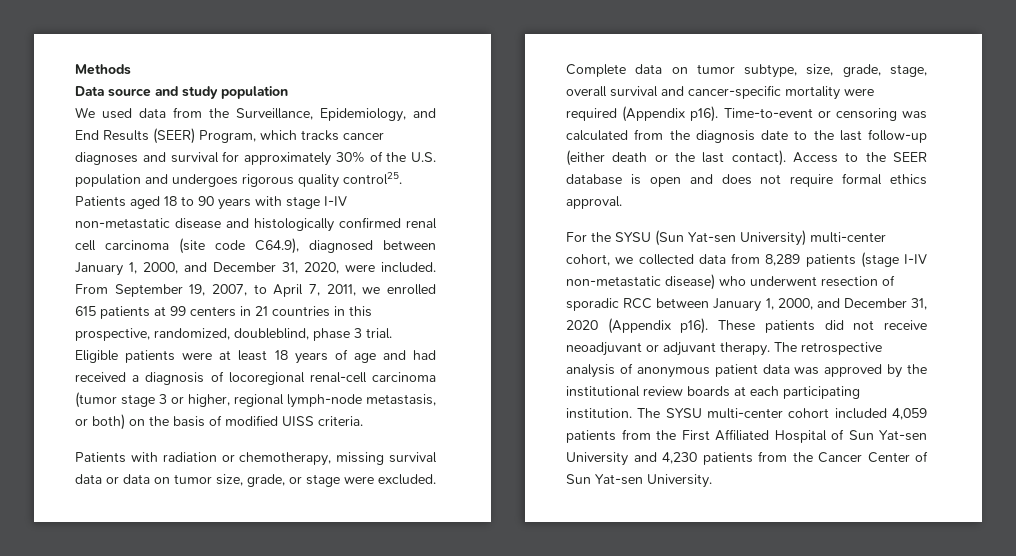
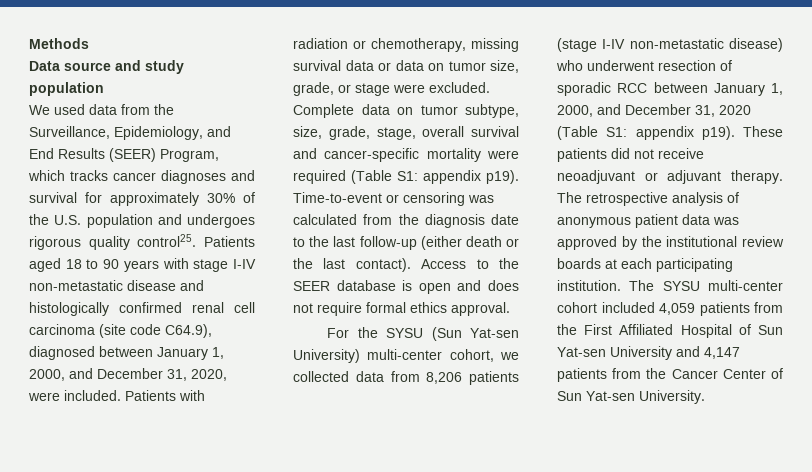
[75,284,436,297] [75,306,372,319] [75,328,392,341] [75,349,437,364] [75,371,436,385] [75,392,436,408] [75,414,363,430] From September 19, 2007, to April 7, 2011, we enrolled 615 patients at 99 centers in 21 countries in this prospective, randomized, doubleblind, phase 3 trial. Eligible patients were at least 18 years of age and had received a diagnosis of locoregional renal-cell carcinoma (tumor stage 3 or higher, regional lymph-node metastasis, or both) on the basis of modified UISS criteria. // -> (121, 395) none
[622,106,719,122] (Appendix p16). -> [351,170,519,184] (Table S1: appendix p19).
[765,254,801,266] 8,289 -> [426,372,463,384] 8,206
[607,318,709,334] (Appendix p16). -> [557,126,735,140] (Table S1: appendix p19).
[662,452,697,464] 4,230 -> [704,347,740,359] 4,147

